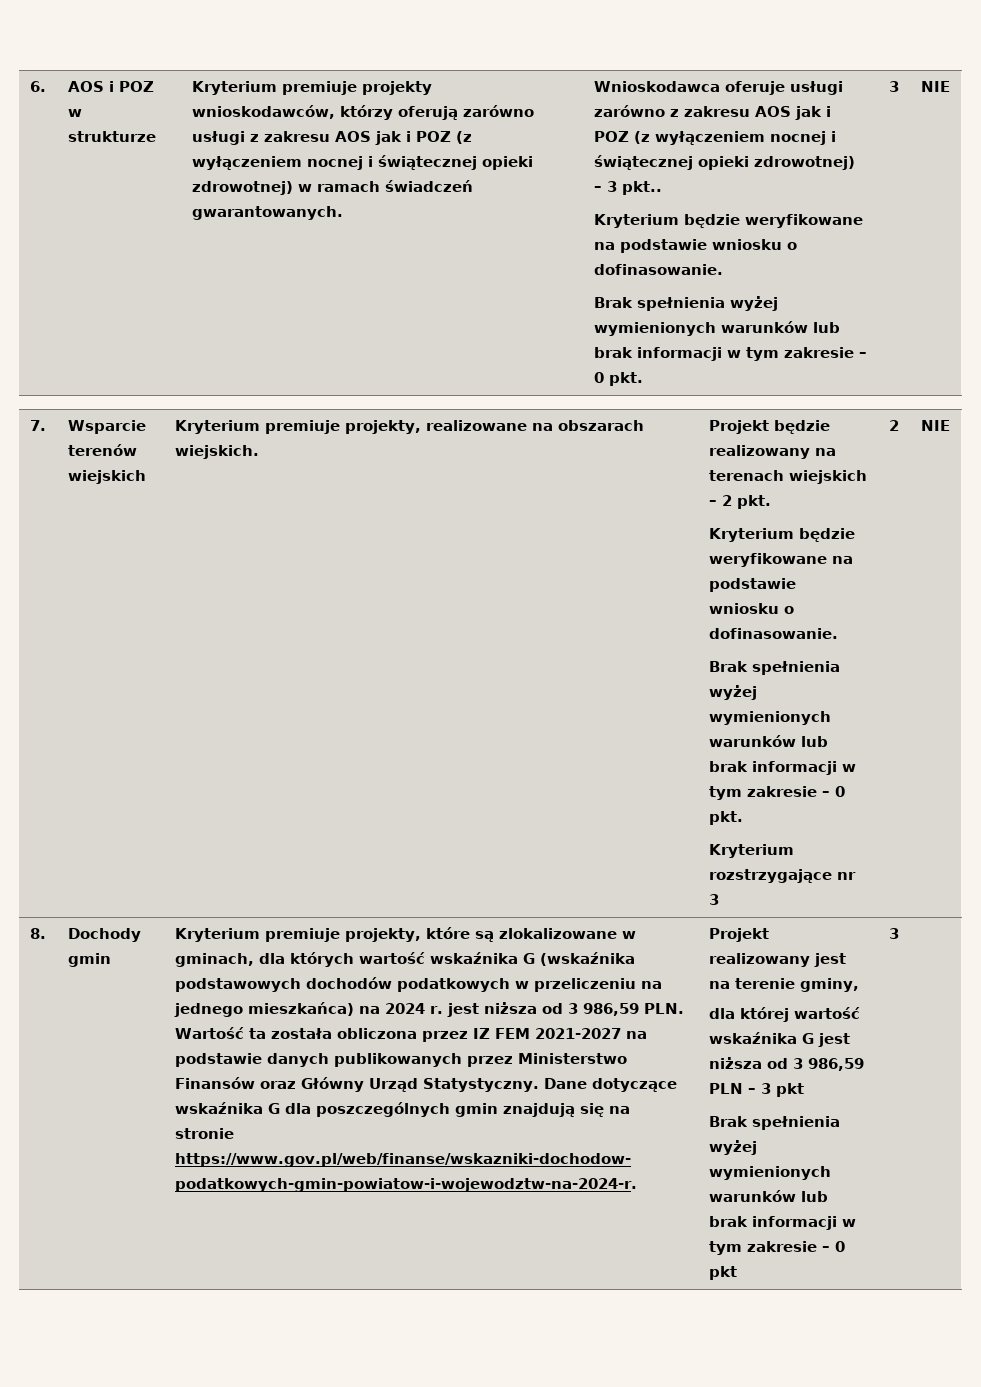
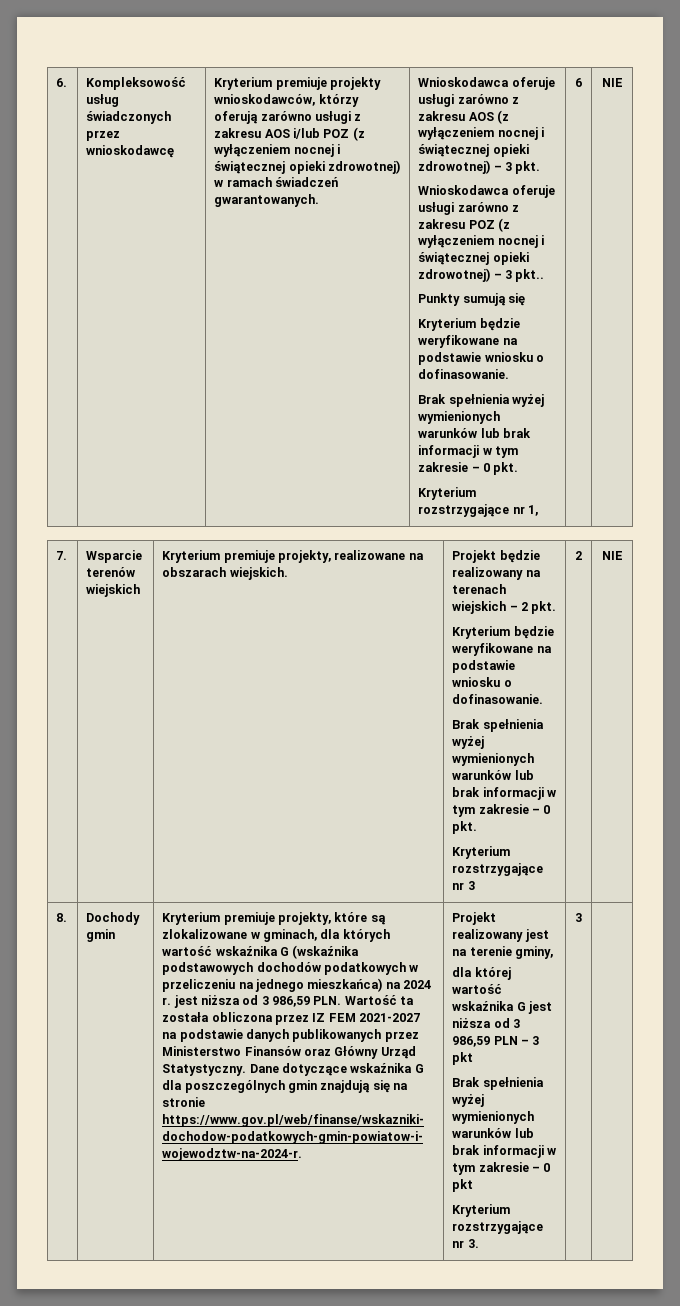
[67,81,154,92] [67,109,82,117] [67,131,156,142] AOS i POZ w strukturze -> [86,77,187,90] [86,94,120,107] [86,111,172,124] [86,130,121,141] [86,145,175,158] Kompleksowość usług świadczonych przez wnioskodawcę
[374,131,411,145] jak i -> [292,128,320,139] i/lub
[794,106,831,120] jak i -> [496,110,509,124] [418,127,544,140] [418,144,529,157] [418,160,541,174] [418,185,555,198] [418,202,519,215] [418,219,466,229] (z wyłączeniem nocnej i świątecznej opieki zdrowotnej) – 3 pkt. // Wnioskodawca oferuje usługi zarówno z zakresu
(662, 188) none -> [418,293,525,306] // Punkty sumują się
[888,81,899,92] | 3 -> [418,487,477,500] [418,504,538,517] [575,78,582,87] // Kryterium rozstrzygające nr 1, | 6
(737, 1273) none -> [452,1204,511,1217] [452,1221,544,1234] [452,1239,479,1248] // Kryterium rozstrzygające nr 3.

